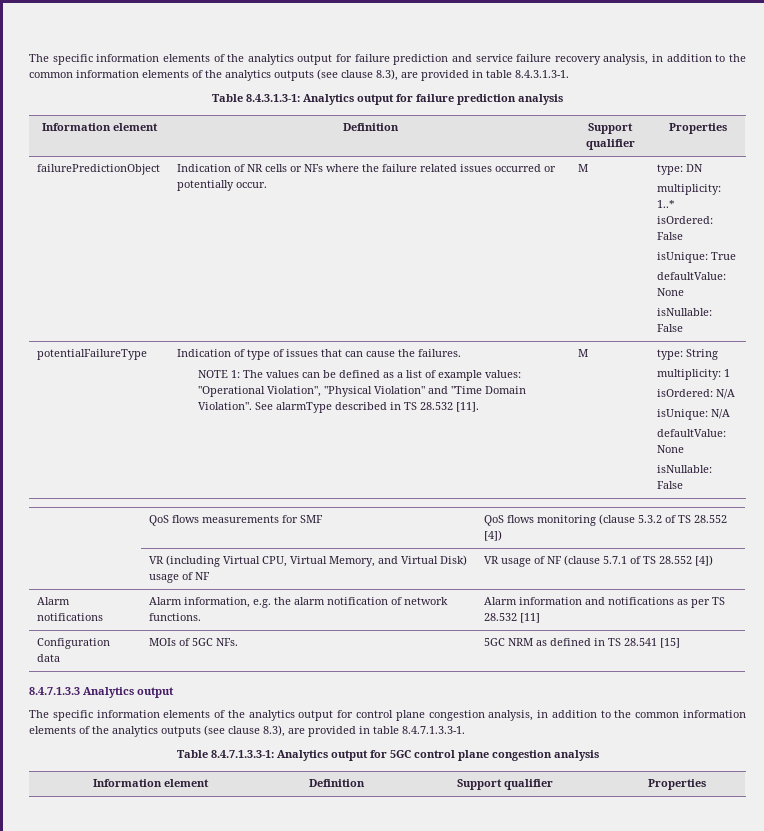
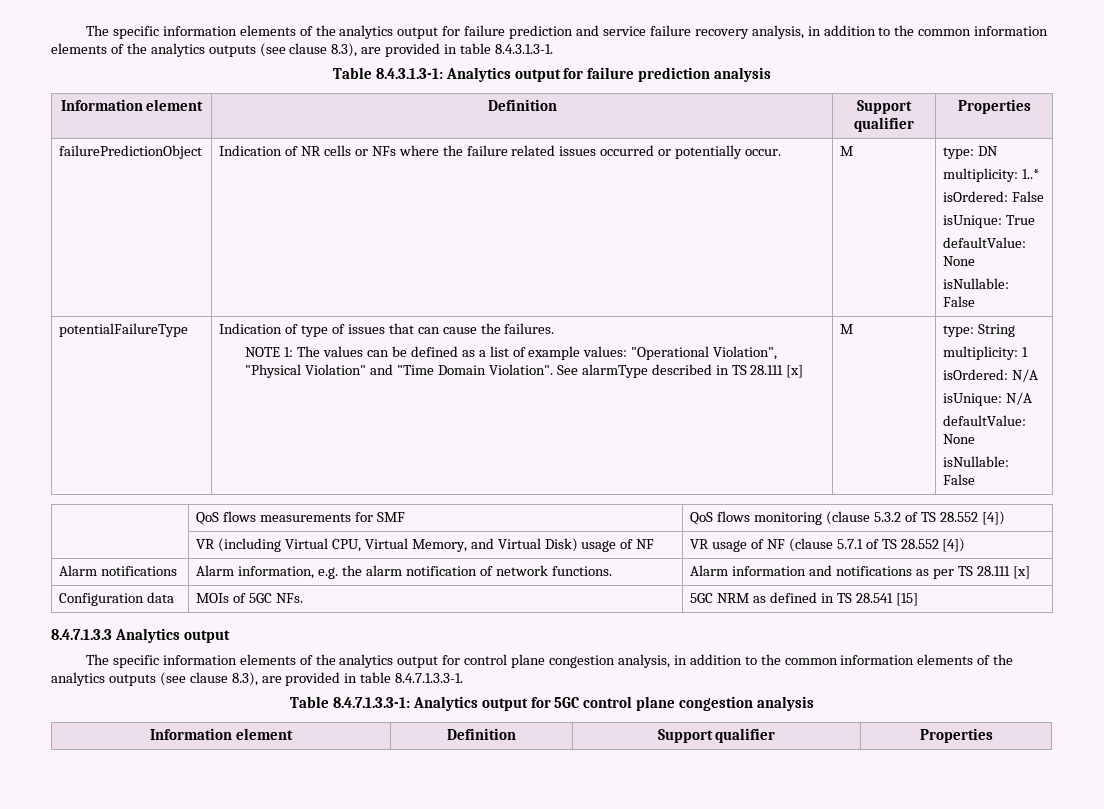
[420,402,480,412] 28.532 [11]. -> [750,365,804,378] 28.111 [x]
[484,613,541,623] 28.532 [11] -> [976,566,1030,579] 28.111 [x]

